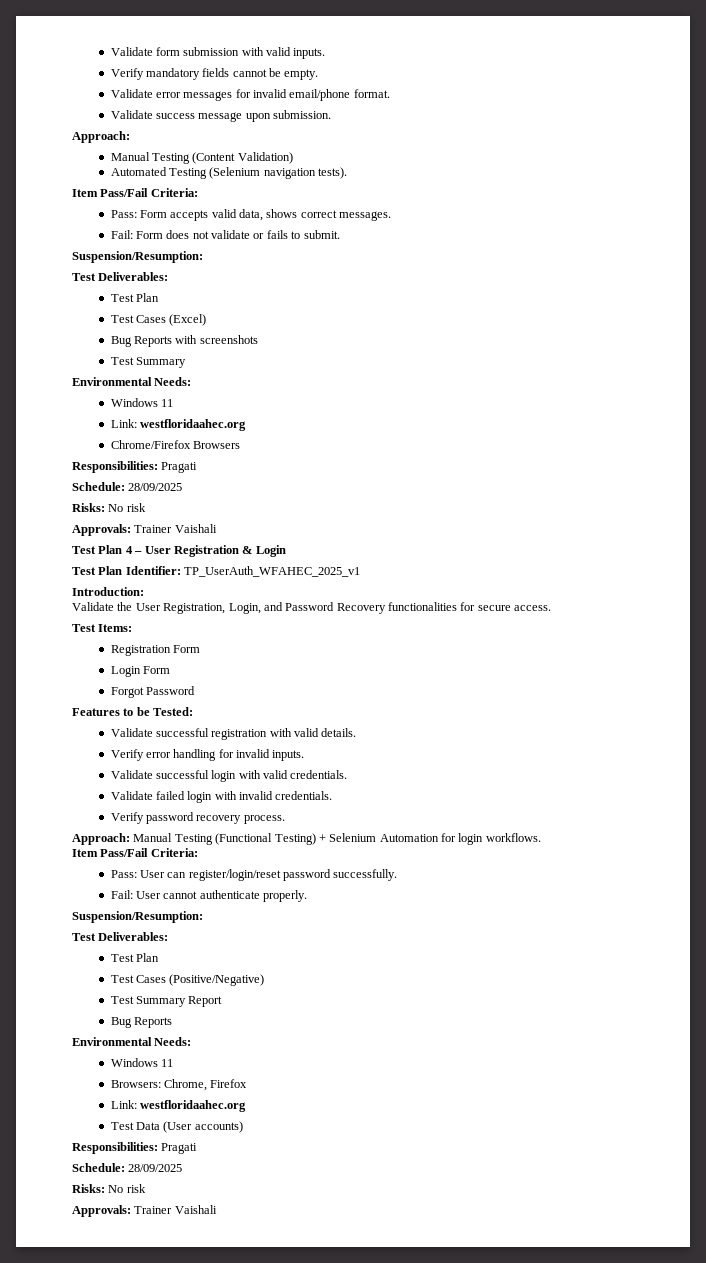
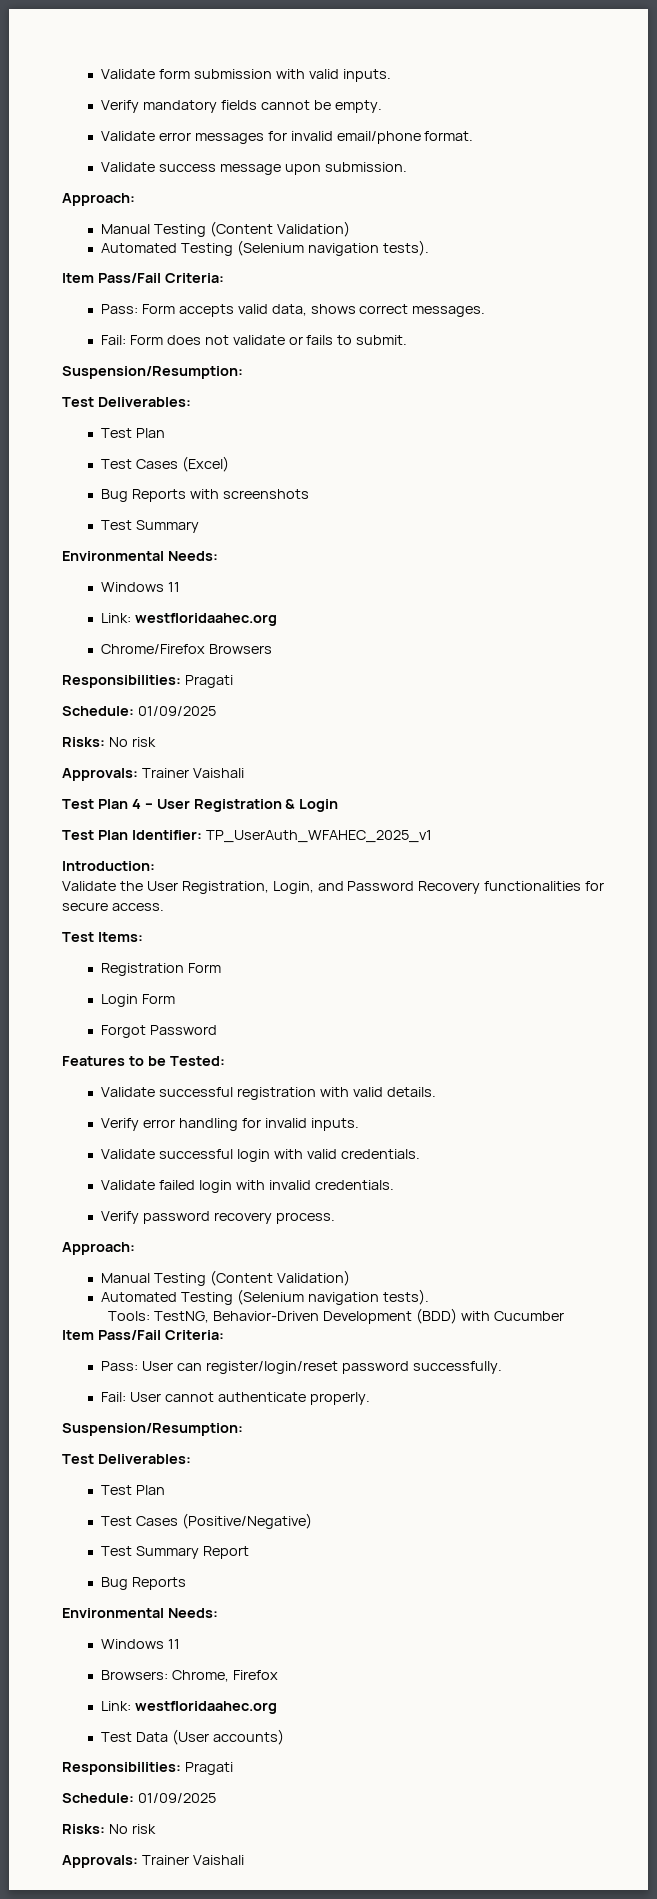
[128,483,183,491] 28/09/2025 -> [137,706,216,716] 01/09/2025
[133,833,541,845] Manual Testing (Functional Testing) + Selenium Automation for login workflows. -> [100,1270,350,1286] [100,1289,429,1305] [108,1308,564,1324] // Manual Testing (Content Validation) // Automated Testing (Selenium navigation tests). // Tools: TestNG, Behavior-Driven Development (BDD) with Cucumber
[128,1164,183,1172] 28/09/2025 -> [137,1793,216,1803] 01/09/2025

